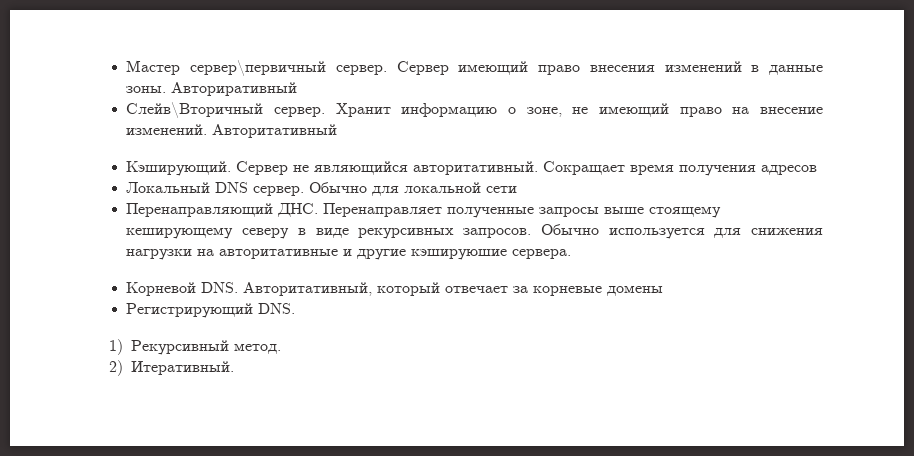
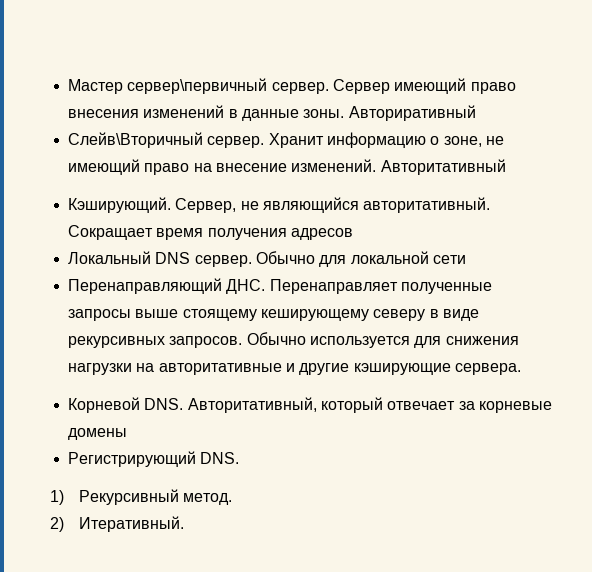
[236,161,289,175] Сервер -> [175,198,237,213] Сервер,
[411,249,508,260] кэшируюшие -> [353,363,451,375] кэширующие

